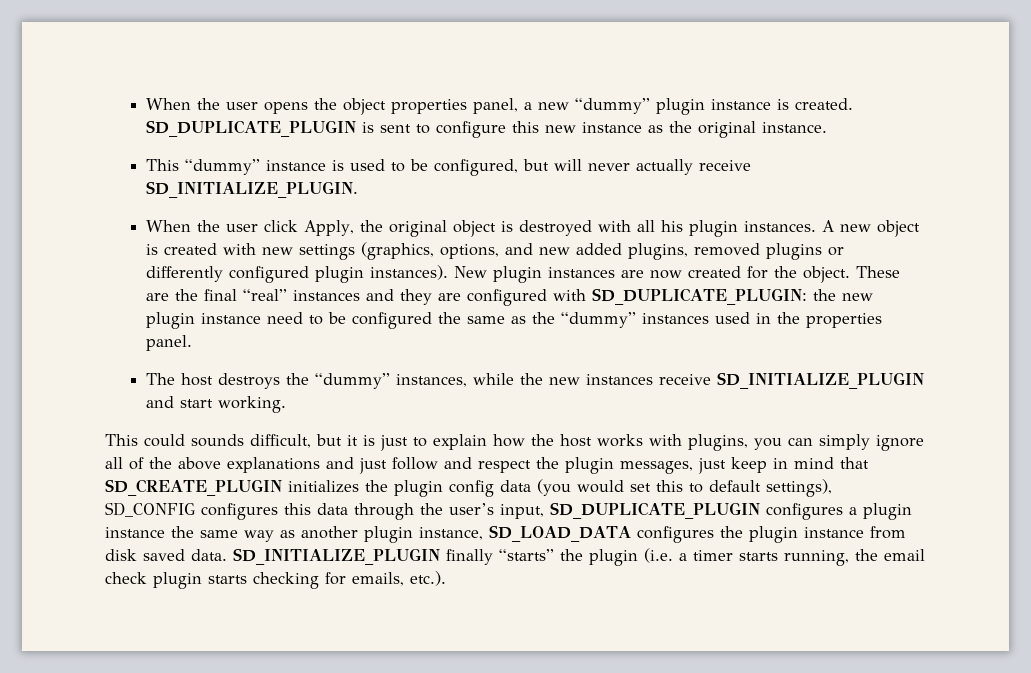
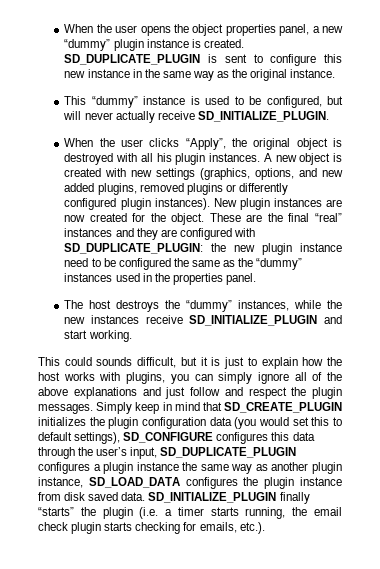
(643, 127) none -> [132,69,214,81] in the same way
[264,220,355,236] click Apply, -> [149,138,226,150] clicks “Apply”,
[620,458,726,474] messages, just -> [38,402,133,414] messages. Simply
[448,480,494,497] config -> [142,417,206,429] configuration
[105,502,195,517] SD_CONFIG -> [123,432,214,443] SD_CONFIGURE

